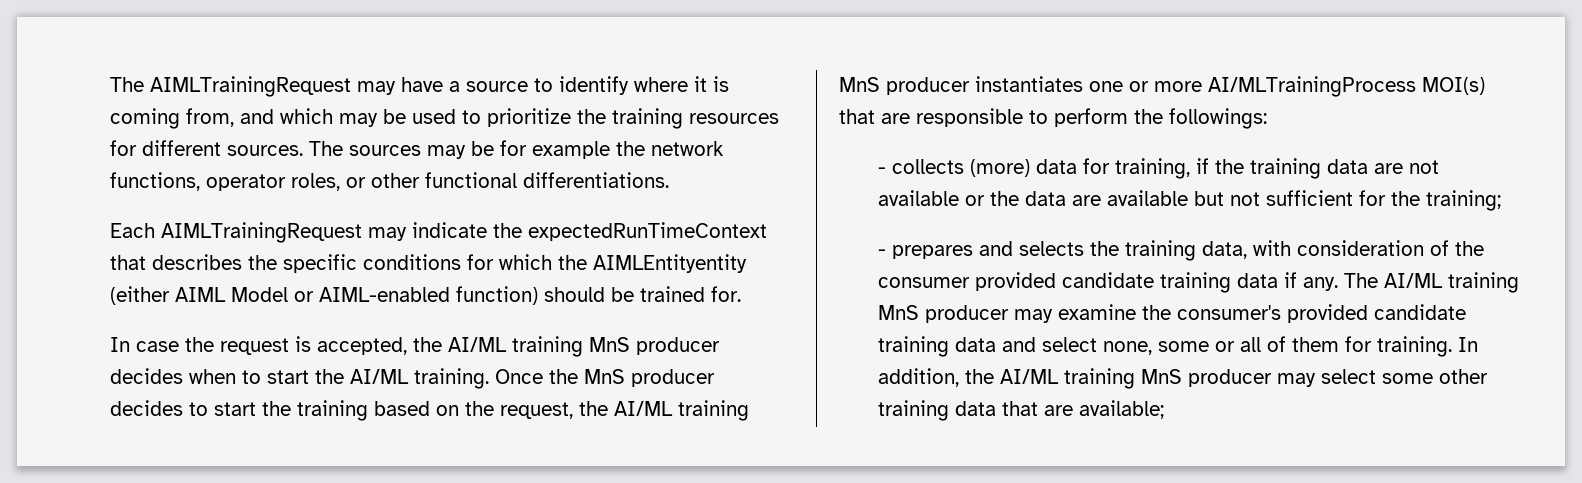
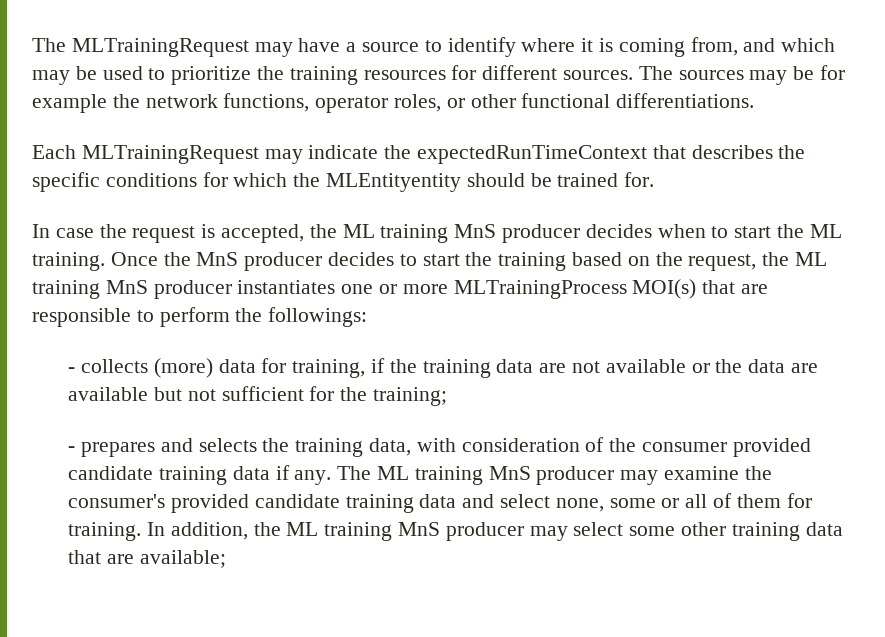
[110,76,351,97] The AIMLTrainingRequest -> [32,38,249,57] The MLTrainingRequest
[161,222,362,243] AIMLTrainingRequest -> [81,145,259,164] MLTrainingRequest
[593,254,747,273] [110,286,538,305] AIMLEntityentity (either AIML Model or AIML-enabled function) -> [326,173,462,192] MLEntityentity
[448,337,507,352] AI/ML -> [342,224,375,238] ML
[350,369,409,384] AI/ML -> [809,224,842,238] ML
[614,401,673,416] AI/ML -> [795,252,828,266] ML
[1208,76,1416,97] AI/MLTrainingProcess -> [453,280,627,299] MLTrainingProcess
[1384,273,1444,288] AI/ML -> [376,466,409,480] ML
[1000,369,1060,384] AI/ML -> [286,522,319,536] ML

